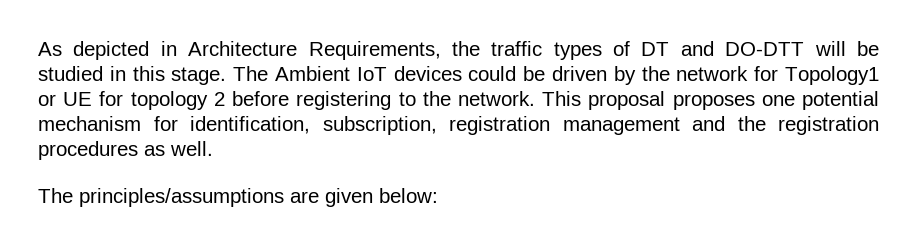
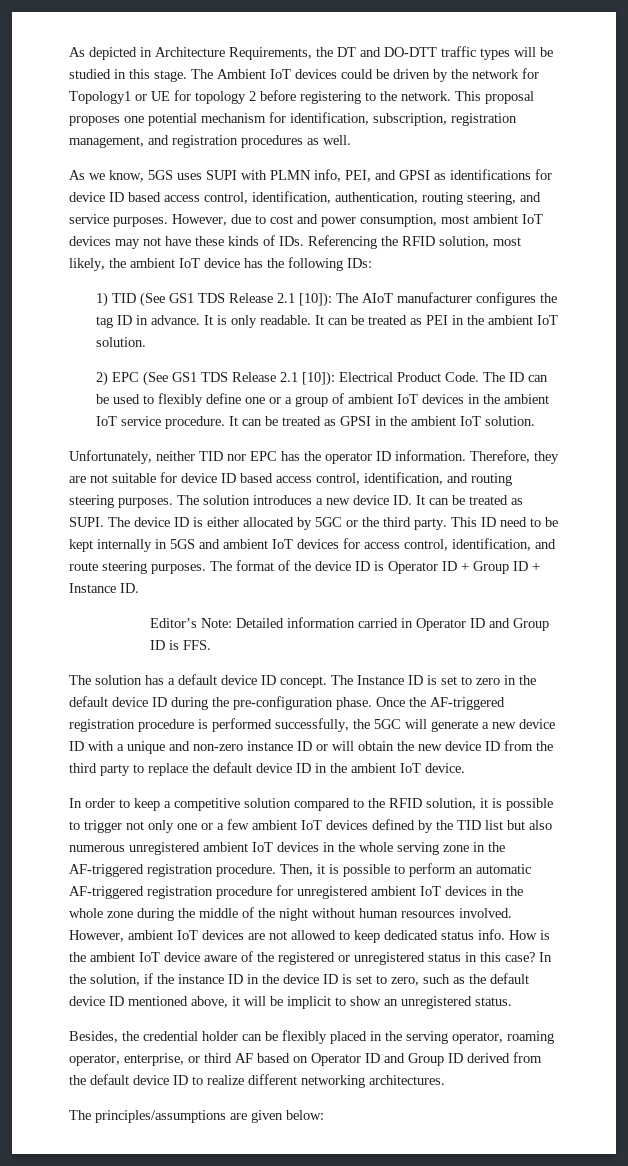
[491,41,631,60] traffic types of -> (333, 52) none
(805, 49) none -> [441,46,510,60] traffic types
[562,116,766,135] management and the -> [69,135,169,148] management, and
(213, 148) none -> [69,169,552,182] [69,191,541,205] [69,214,543,227] [69,235,521,249] [69,257,372,271] [95,292,557,307] [95,315,558,328] [95,337,146,347] [95,371,548,386] [95,393,549,407] [95,416,535,429] [69,450,559,464] [69,472,512,486] [69,495,523,508] [69,517,558,530] [69,538,556,552] [69,560,540,574] [69,583,139,593] [149,617,549,631] [149,640,211,650] [69,674,536,688] [69,696,505,710] [69,718,555,732] [69,740,553,754] [69,762,465,776] [69,798,553,811] [69,819,552,833] [69,842,505,855] [69,863,531,877] [69,885,523,899] [69,907,512,921] [69,929,550,943] [69,951,552,965] [69,973,529,986] [69,996,512,1009] [69,1030,554,1044] [69,1052,542,1066] [69,1074,445,1088] // As we know, 5GS uses SUPI with PLMN info, PEI, and GPSI as identifications for device ID based access control, identification, authentication, routing steering, and service purposes. However, due to cost and power consumption, most ambient IoT devices may not have these kinds of IDs. Referencing the RFID solution, most likely, the ambient IoT device has the following IDs: // 1) TID (See GS1 TDS Release 2.1 [10]): The AIoT manufacturer configures the tag ID in advance. It is only readable. It can be treated as PEI in the ambient IoT solution. // 2) EPC (See GS1 TDS Release 2.1 [10]): Electrical Product Code. The ID can be used to flexibly define one or a group of ambient IoT devices in the ambient IoT service procedure. It can be treated as GPSI in the ambient IoT solution. // Unfortunately, neither TID nor EPC has the operator ID information. Therefore, they are not suitable for device ID based access control, identification, and routing steering purposes. The solution introduces a new device ID. It can be treated as SUPI. The device ID is either allocated by 5GC or the third party. This ID need to be kept internally in 5GS and ambient IoT devices for access control, identification, and route steering purposes. The format of the device ID is Operator ID + Group ID + Instance ID. // Editor’s Note: Detailed information carried in Operator ID and Group ID is FFS. // The solution has a default device ID concept. The Instance ID is set to zero in the default device ID during the pre-configuration phase. Once the AF-triggered registration procedure is performed successfully, the 5GC will generate a new device ID with a unique and non-zero instance ID or will obtain the new device ID from the third party to replace the default device ID in the ambient IoT device. // In order to keep a competitive solution compared to the RFID solution, it is possible to trigger not only one or a few ambient IoT devices defined by the TID list but also numerous unregistered ambient IoT devices in the whole serving zone in the AF-triggered registration procedure. Then, it is possible to perform an automatic AF-triggered registration procedure for unregistered ambient IoT devices in the whole zone during the middle of the night without human resources involved. However, ambient IoT devices are not allowed to keep dedicated status info. How is the ambient IoT device aware of the registered or unregistered status in this case? In the solution, if the instance ID in the device ID is set to zero, such as the default device ID mentioned above, it will be implicit to show an unregistered status. // Besides, the credential holder can be flexibly placed in the serving operator, roaming operator, enterprise, or third AF based on Operator ID and Group ID derived from the default device ID to realize different networking architectures.

